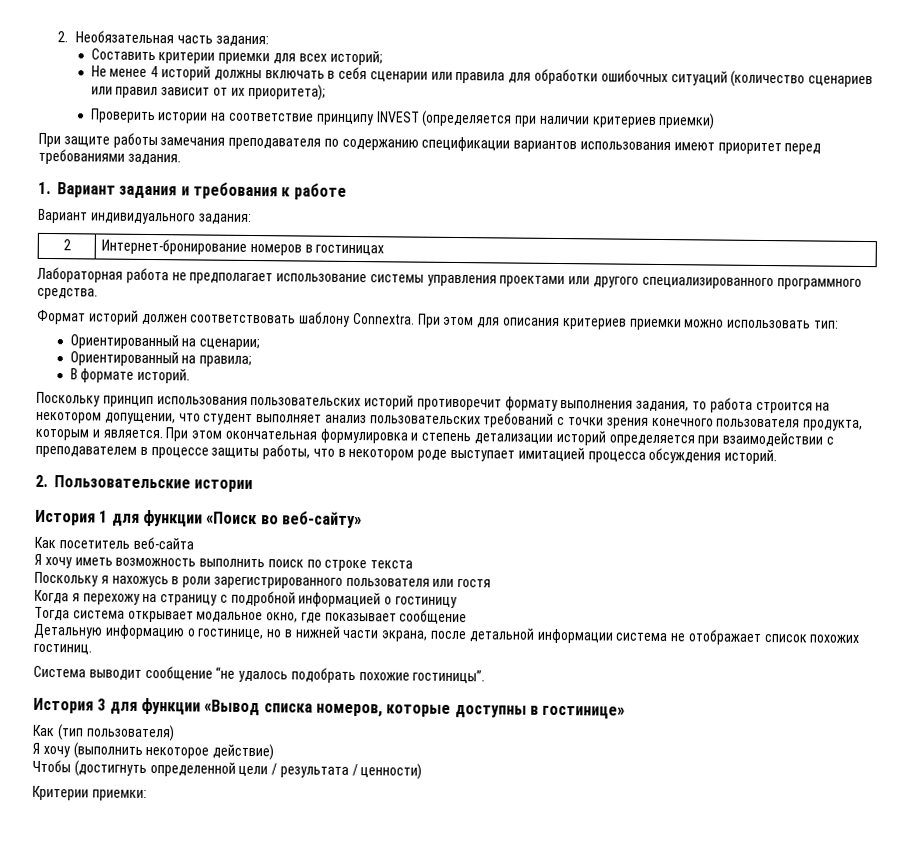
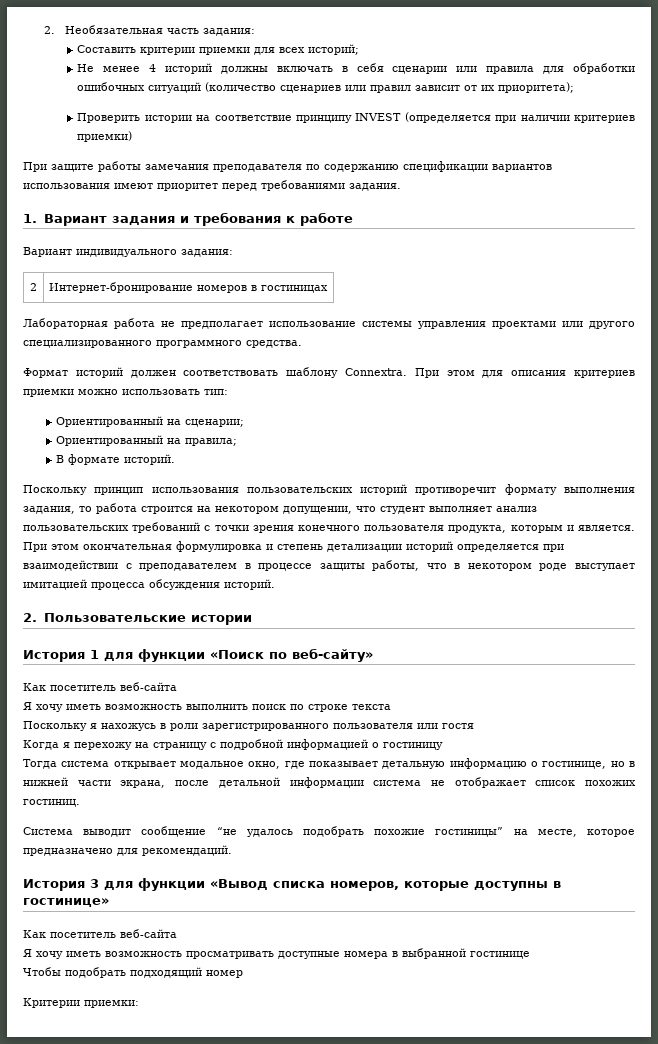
[260,515,279,525] во -> [269,652,287,659] по
[399,609,468,625] [33,623,103,639] сообщение // Детальную -> [382,761,446,769] детальную
[412,669,486,684] гостиницы”. -> [435,827,635,837] [23,845,232,856] гостиницы” на месте, которое предназначено для рекомендаций.
[56,724,175,742] [32,742,275,761] [32,759,423,780] (тип пользователя) // Я хочу (выполнить некоторое действие) // Чтобы (достигнуть определенной цели / результата / ценности) -> [50,929,177,938] [23,948,530,959] [23,967,243,978] посетитель веб-сайта // Я хочу иметь возможность просматривать доступные номера в выбранной гостинице // Чтобы подобрать подходящий номер

